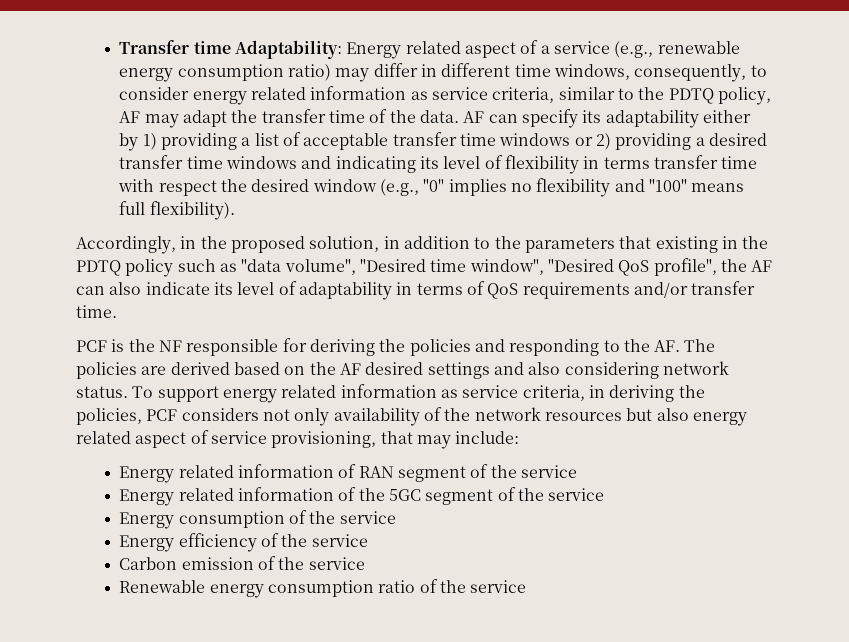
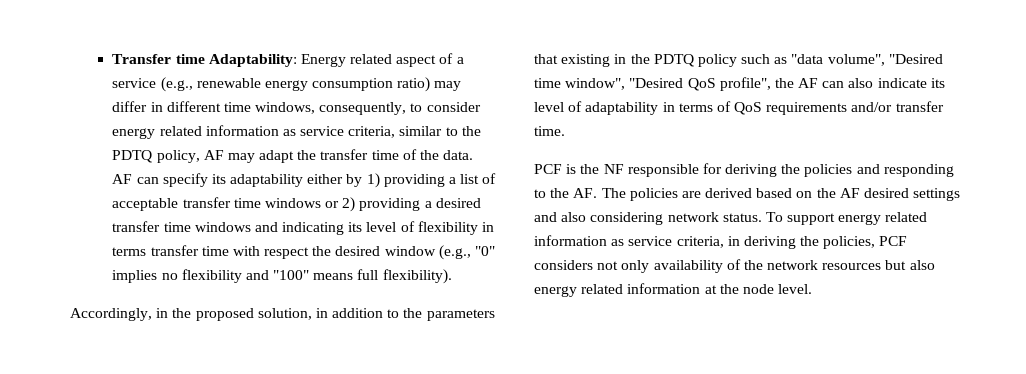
[135,430,520,449] [119,464,578,483] [119,487,605,506] [119,510,396,529] [119,533,368,552] [119,556,365,570] [119,579,527,598] aspect of service provisioning, that may include: // Energy related information of RAN segment of the service // Energy related information of the 5GC segment of the service // Energy consumption of the service // Energy efficiency of the service // Carbon emission of the service // Renewable energy consumption ratio of the service -> [627,283,813,294] information at the node level.

